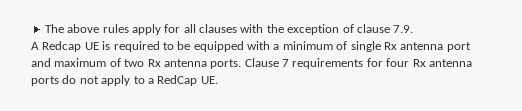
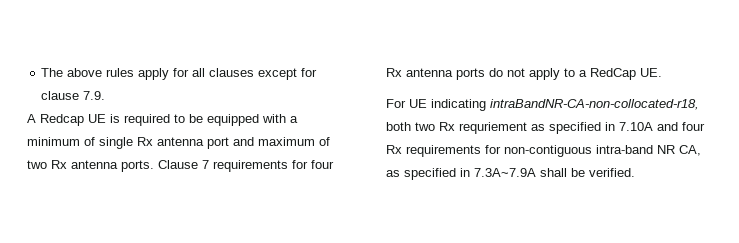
[240,24,354,35] with the exception of -> [258,68,318,80] except for
(218, 80) none -> [386,99,699,111] [386,122,705,134] [386,145,701,157] [386,168,635,180] // For UE indicating intraBandNR-CA-non-collocated-r18, both two Rx requriement as specified in 7.10A and four Rx requirements for non-contiguous intra-band NR CA, as specified in 7.3A~7.9A shall be verified.

